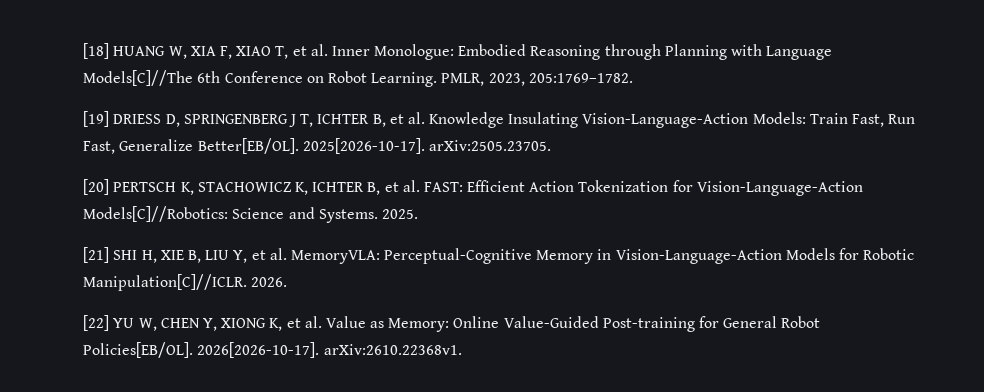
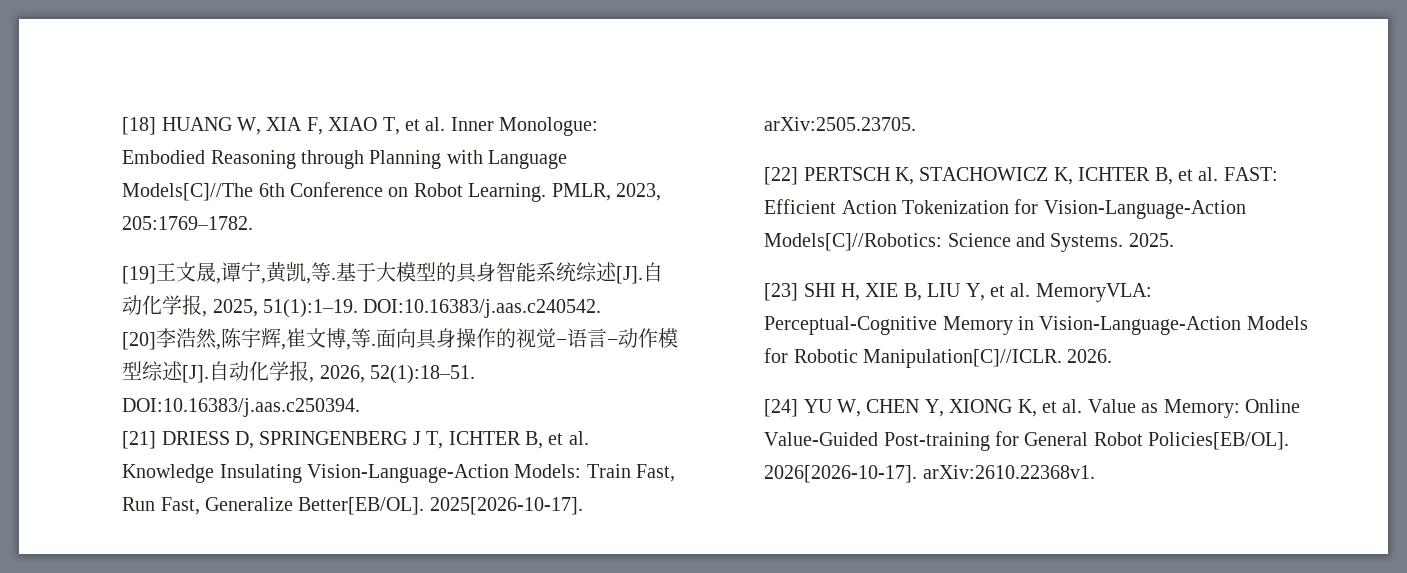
(110, 119) none -> [156,262,664,284] [122,295,602,318] [122,328,679,350] [122,361,475,384] [122,398,361,417] [122,431,157,449] 王文晟,谭宁,黄凯,等.基于大模型的具身智能系统综述[J].自动化学报, 2025, 51(1):1–19. DOI:10.16383/j.aas.c240542. // [20]李浩然,陈宇辉,崔文博,等.面向具身操作的视觉−语言−动作模型综述[J].自动化学报, 2026, 52(1):18–51. DOI:10.16383/j.aas.c250394. // [21]
[83,179,110,195] [20] -> [764,167,799,185] [22]
[83,247,110,263] [21] -> [764,283,799,301] [23]
[83,315,110,331] [22] -> [764,399,799,417] [24]

